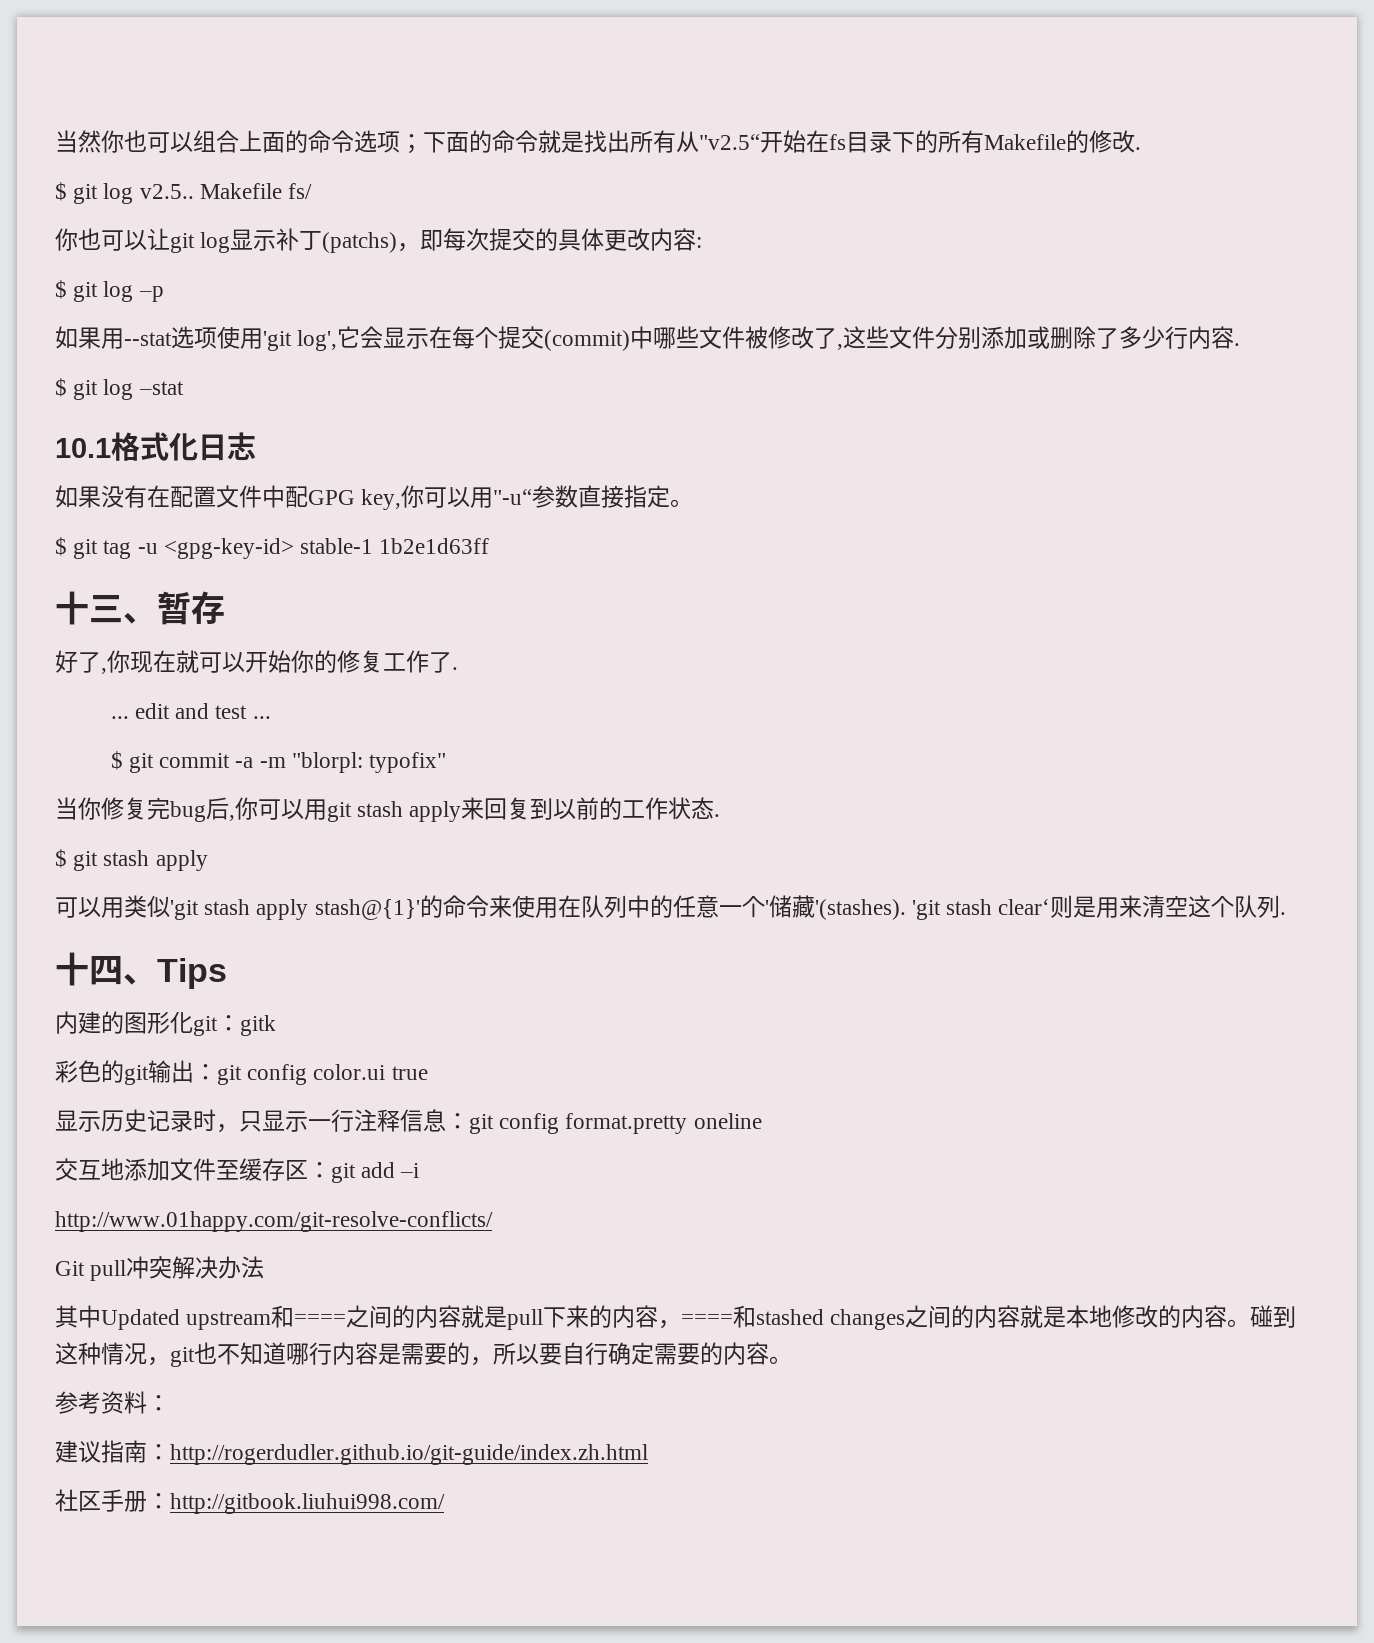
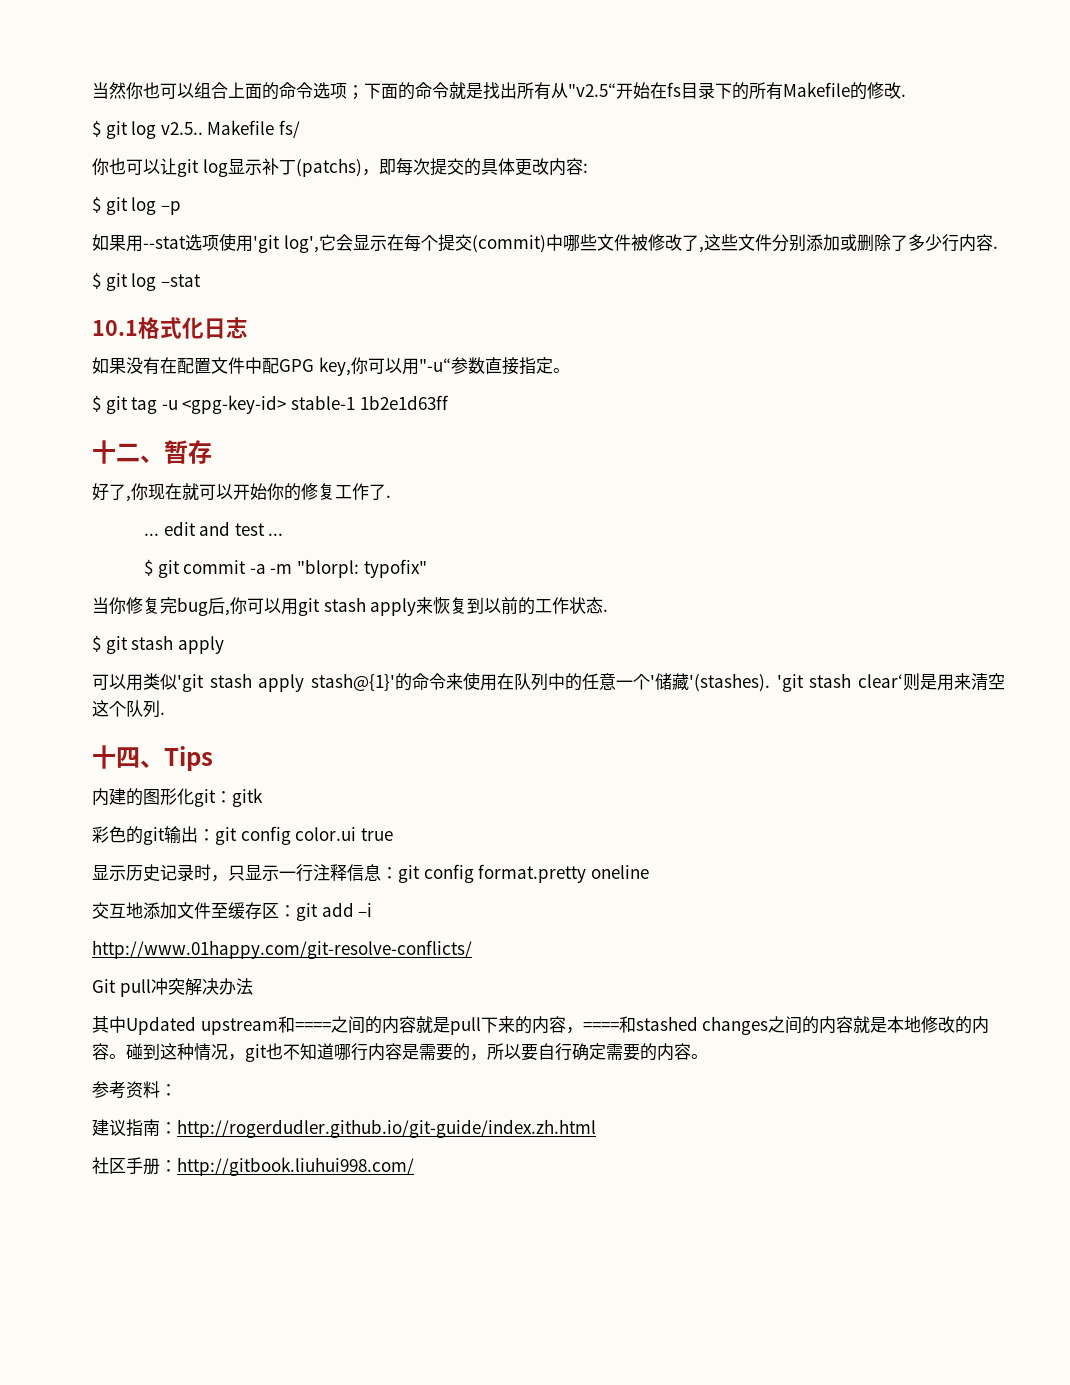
[89,595,123,623] 三 -> [116,443,140,462] 二
[484,798,508,820] 回 -> [433,597,451,614] 恢

